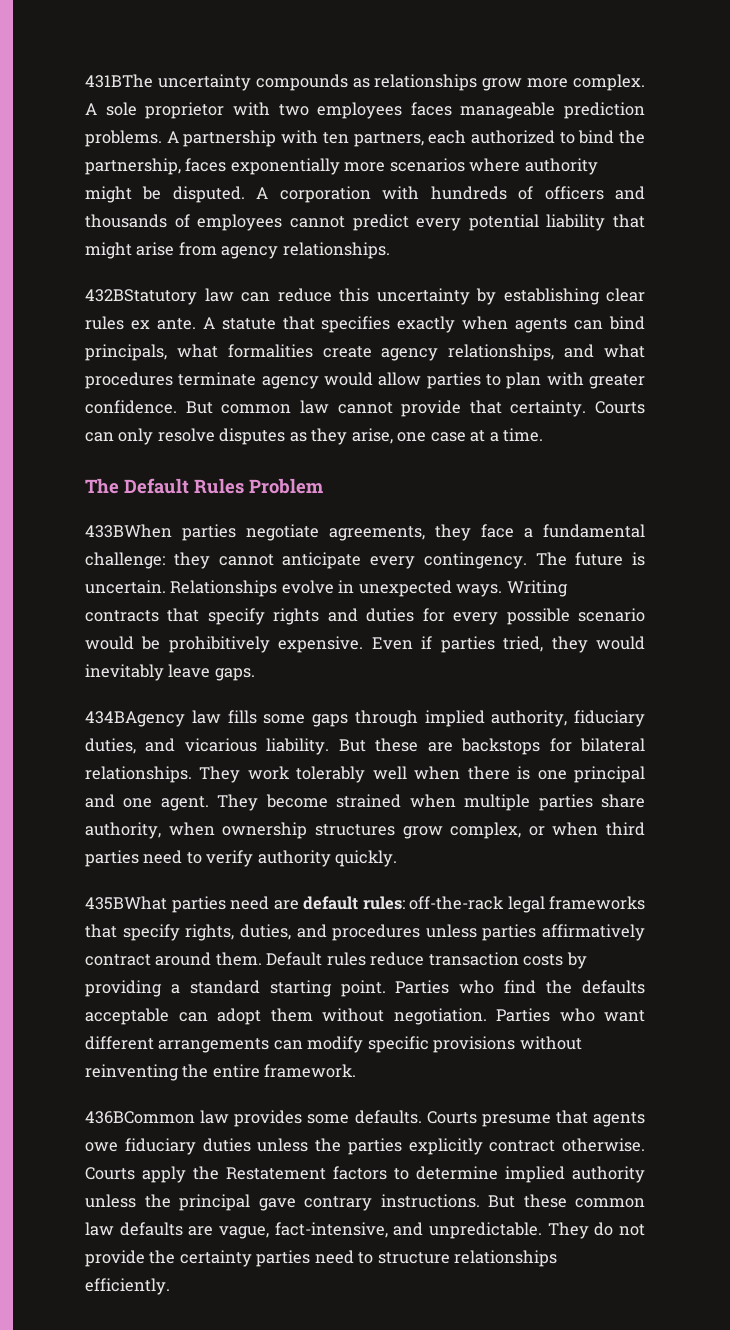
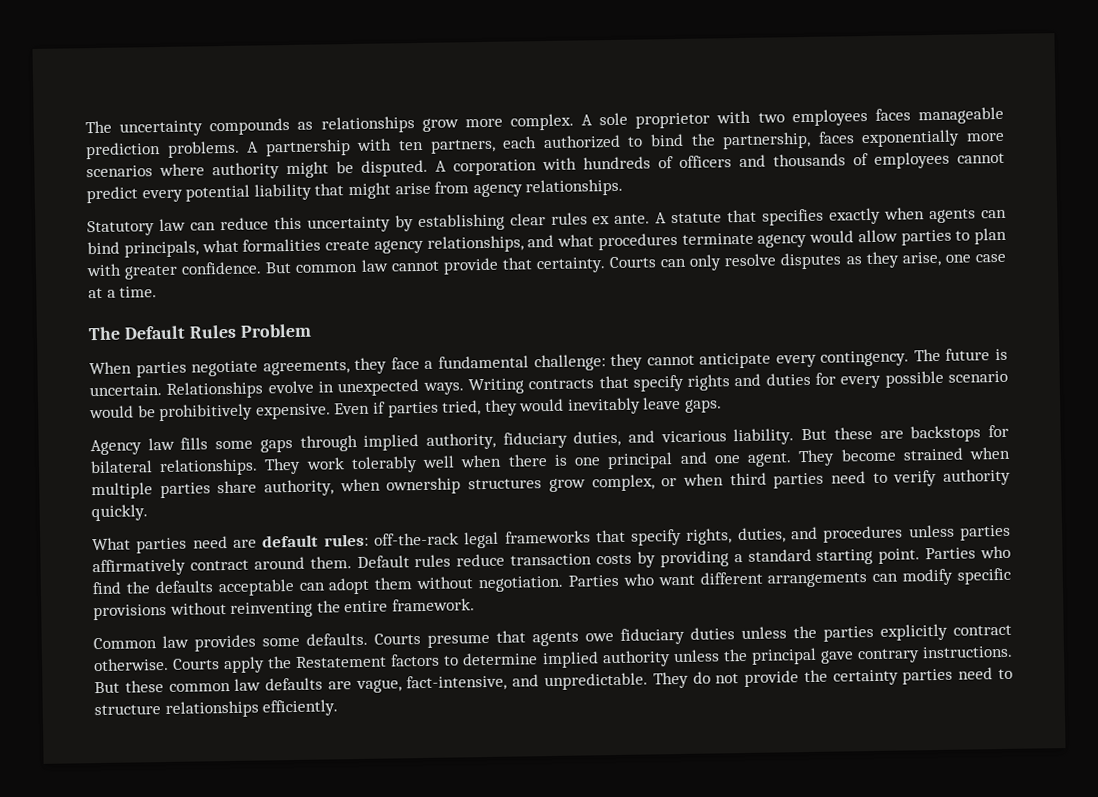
[85,74,153,88] 431BThe -> [85,120,112,134] The
[85,289,197,305] 432BStatutory -> [87,220,155,237] Statutory
[85,524,172,538] 433BWhen -> [89,361,132,375] When
[85,711,185,727] 434BAgency -> [90,439,142,456] Agency
[85,896,167,910] 435BWhat -> [92,537,131,551] What
[85,1111,195,1124] 436BCommon -> [93,637,157,650] Common

